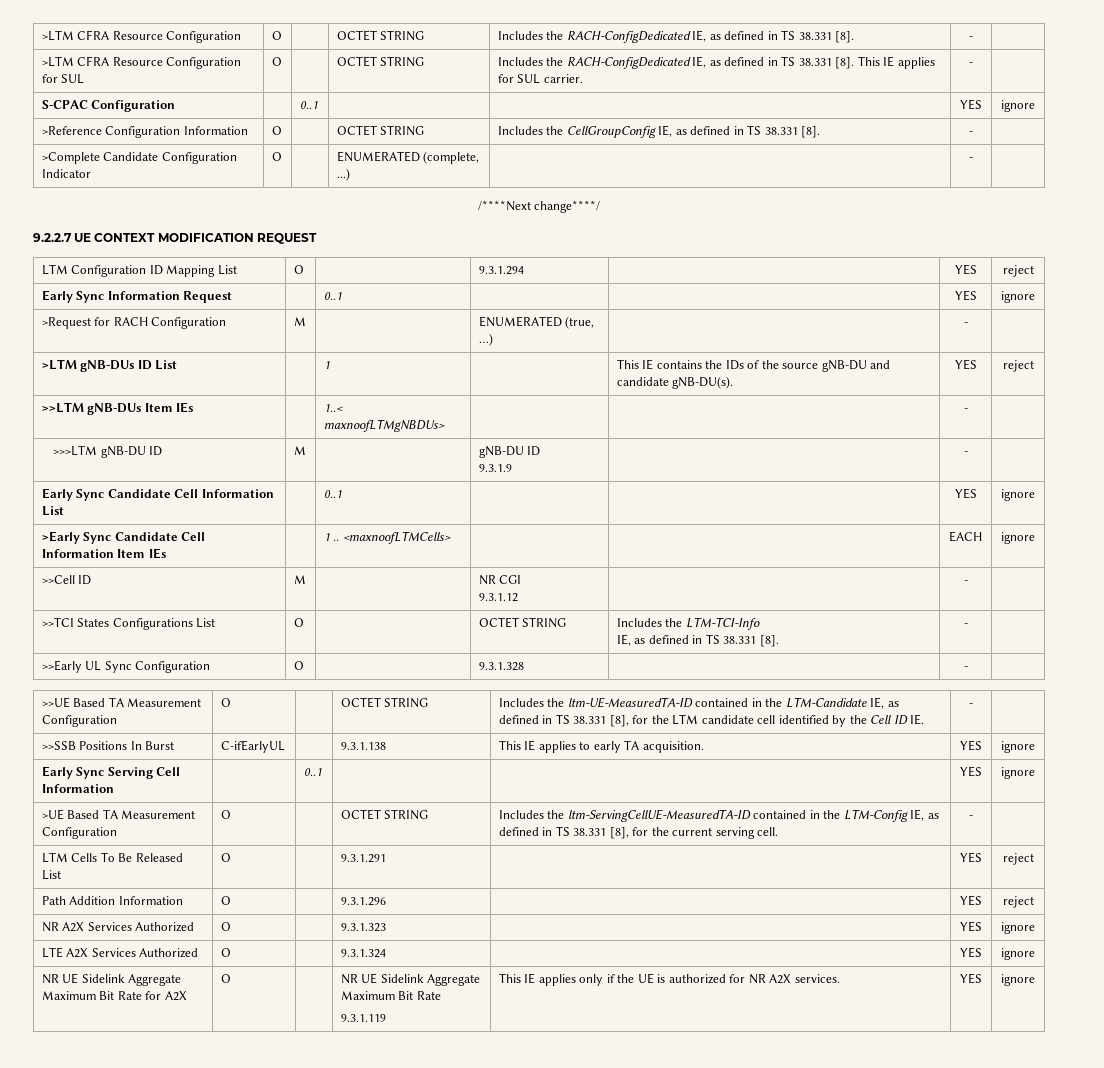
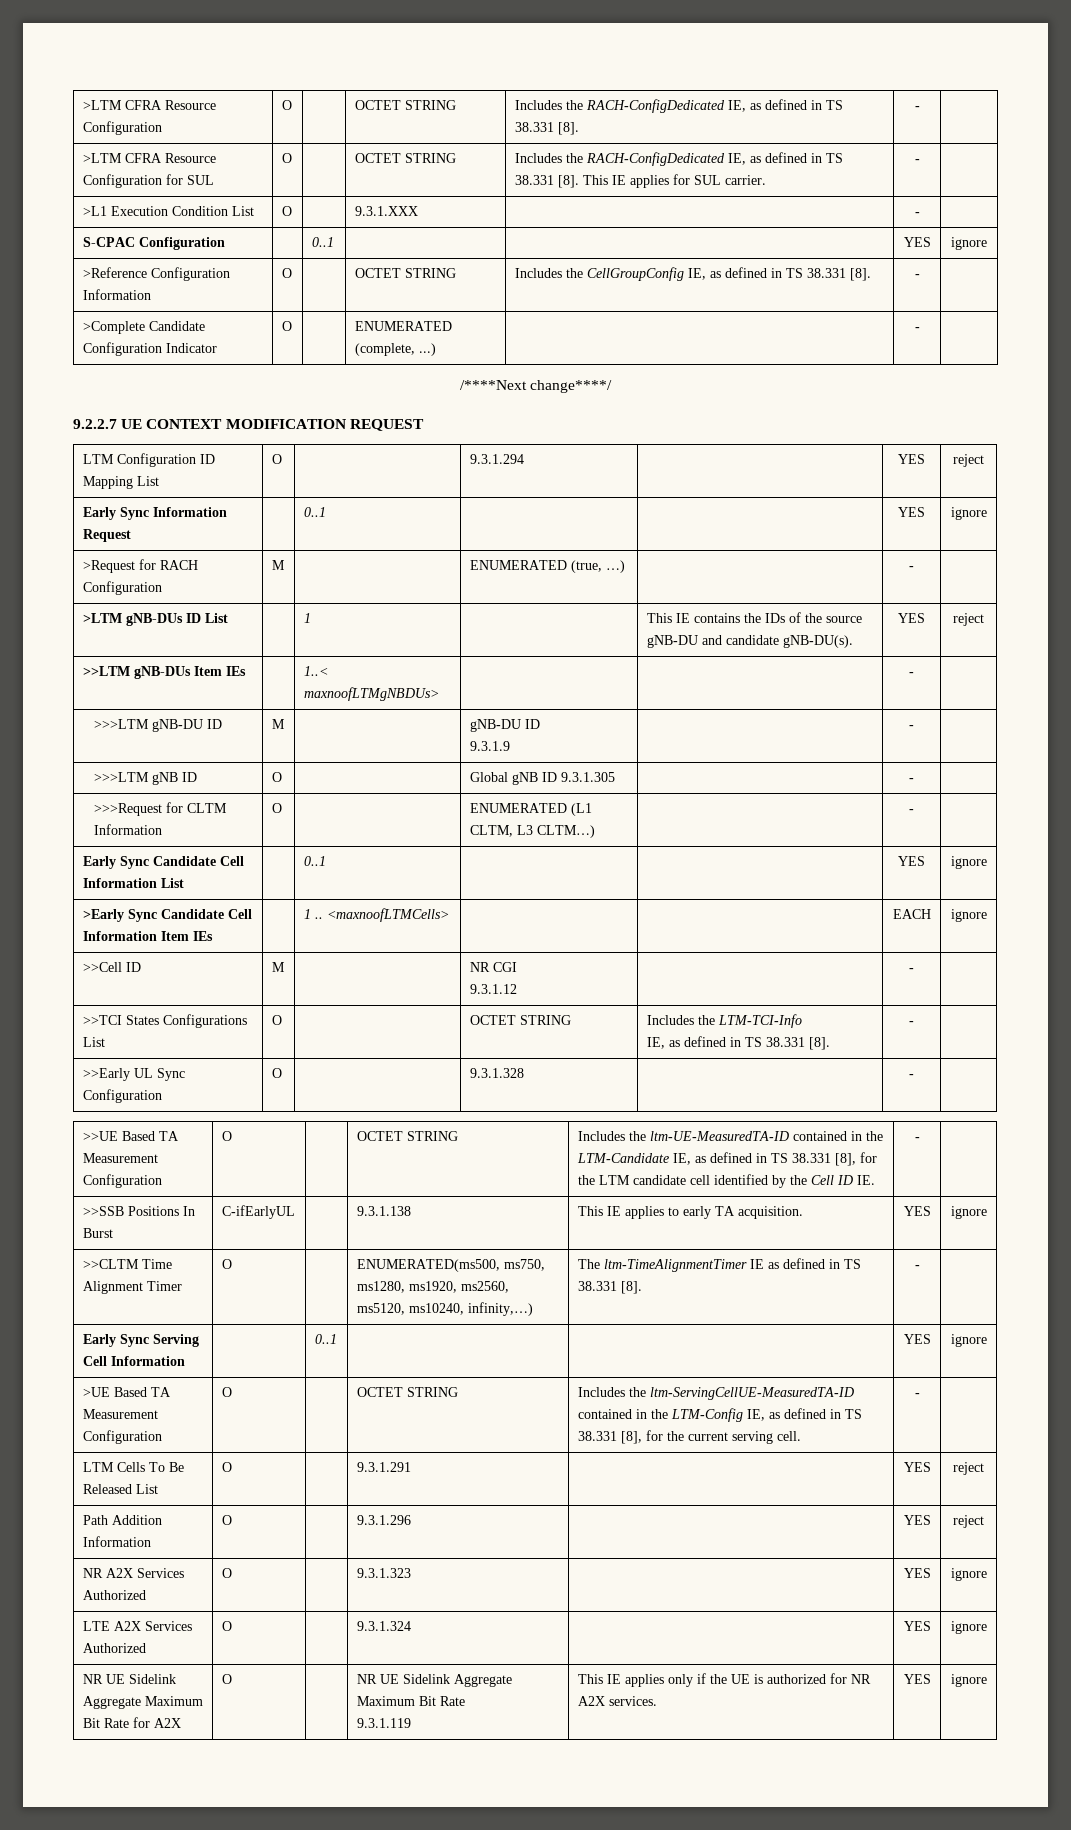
(973, 64) none -> [82,206,254,216] [281,206,292,216] [354,206,418,216] [914,212,920,216] // >L1 Execution Condition List | O | | 9.3.1.XXX | | - |
(968, 453) none -> [94,772,198,785] [271,772,282,782] [469,772,615,785] [909,778,914,782] [94,802,228,816] [94,824,163,835] [271,803,282,813] [469,803,592,816] [469,825,595,838] [909,809,914,813] // >>>LTM gNB ID | O | | Global gNB ID 9.3.1.305 | | - | // >>>Request for CLTM Information | O | | ENUMERATED (L1 CLTM, L3 CLTM…) | | - |
(1035, 747) none -> [82,1259,172,1269] [82,1281,182,1294] [221,1259,232,1269] [356,1259,545,1272] [356,1281,509,1293] [356,1302,533,1316] [577,1258,861,1272] [577,1281,642,1294] [914,1265,920,1269] // >>CLTM Time Alignment Timer | O | | ENUMERATED(ms500, ms750, ms1280, ms1920, ms2560, ms5120, ms10240, infinity,…) | The ltm-TimeAlignmentTimer IE as defined in TS 38.331 [8]. | - |

